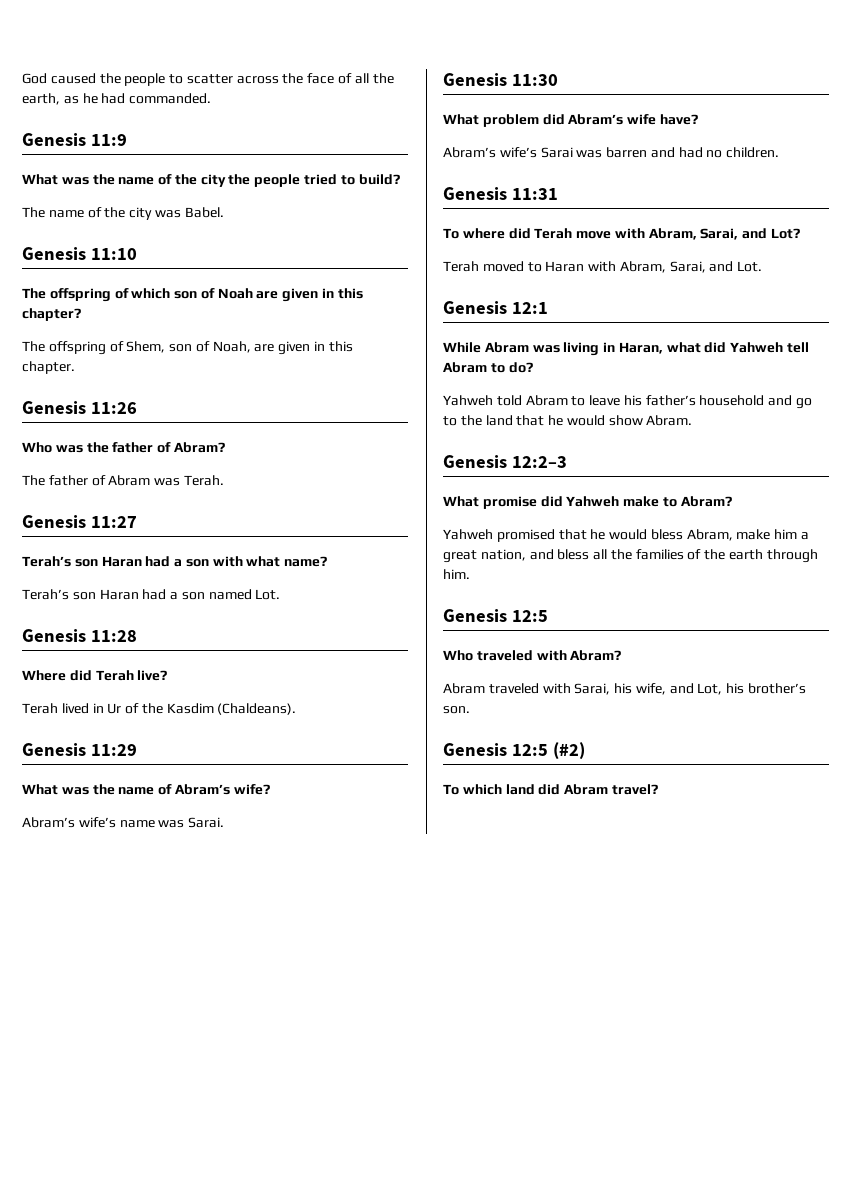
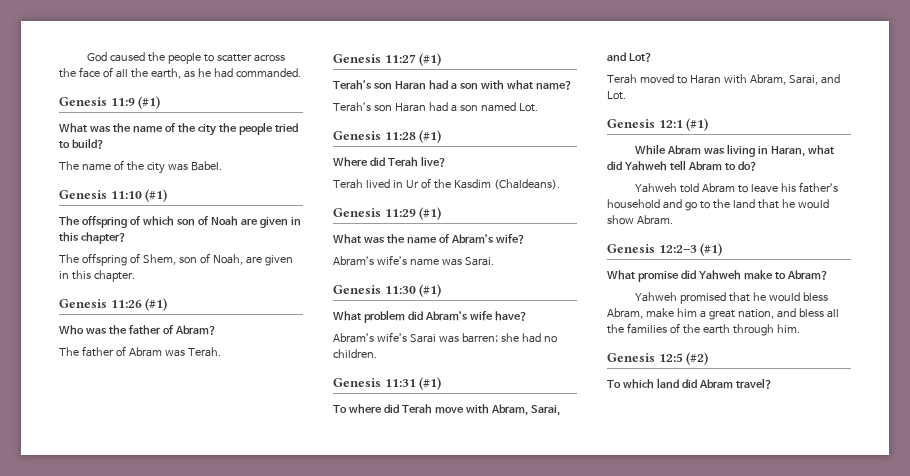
(127, 140) none -> [138,96,161,109] (#1)
(137, 254) none -> [145,189,168,202] (#1)
(137, 408) none -> [145,298,168,311] (#1)
(137, 522) none -> [419,53,442,66] (#1)
(137, 636) none -> [419,130,442,143] (#1)
(137, 750) none -> [419,207,442,220] (#1)
(558, 80) none -> [419,284,442,297] (#1)
[606,147,675,158] barren and -> [461,333,519,343] barren; she
(558, 194) none -> [419,377,442,390] (#1)
(548, 308) none -> [686,118,709,131] (#1)
(567, 462) none -> [700,243,723,256] (#1)
[443,650,622,661] [443,683,807,695] [443,706,470,714] [443,743,548,756] // Who traveled with Abram? // Abram traveled with Sarai, his wife, and Lot, his brother’s son. // Genesis 12:5 -> (683, 357) none

